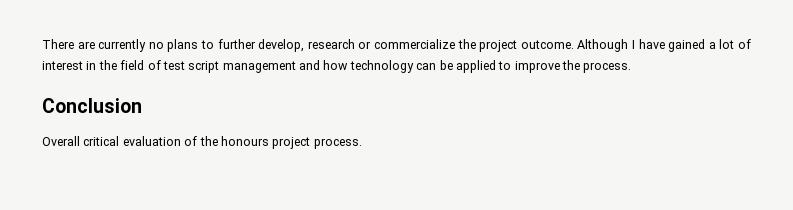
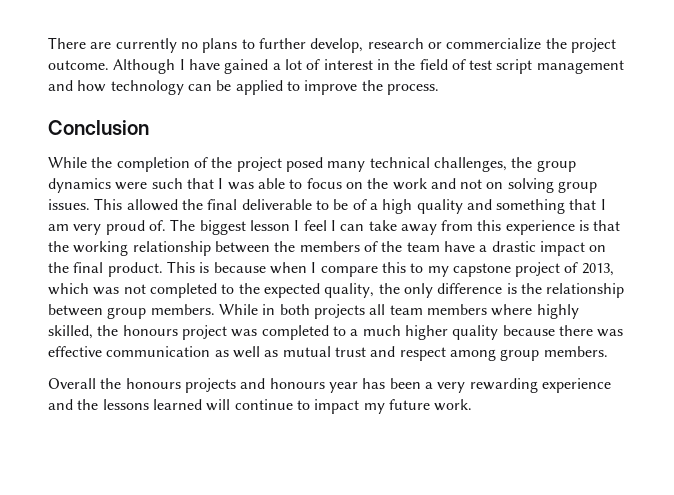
[42,136,362,149] Overall critical evaluation of the honours project process. -> [48,157,576,172] [48,178,598,193] [48,198,606,214] [48,219,621,235] [48,241,607,256] [48,261,614,277] [48,283,625,298] [48,304,579,319] [48,325,624,340] [48,346,608,361] [48,378,611,393] [48,399,473,414] While the completion of the project posed many technical challenges, the group dynamics were such that I was able to focus on the work and not on solving group issues. This allowed the final deliverable to be of a high quality and something that I am very proud of. The biggest lesson I feel I can take away from this experience is that the working relationship between the members of the team have a drastic impact on the final product. This is because when I compare this to my capstone project of 2013, which was not completed to the expected quality, the only difference is the relationship between group members. While in both projects all team members where highly skilled, the honours project was completed to a much higher quality because there was effective communication as well as mutual trust and respect among group members. // Overall the honours projects and honours year has been a very rewarding experience and the lessons learned will continue to impact my future work.

